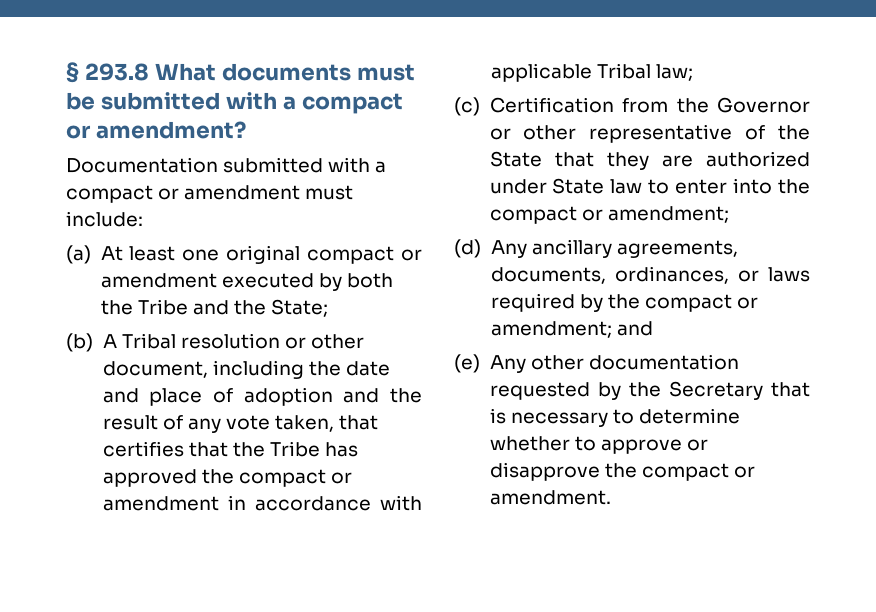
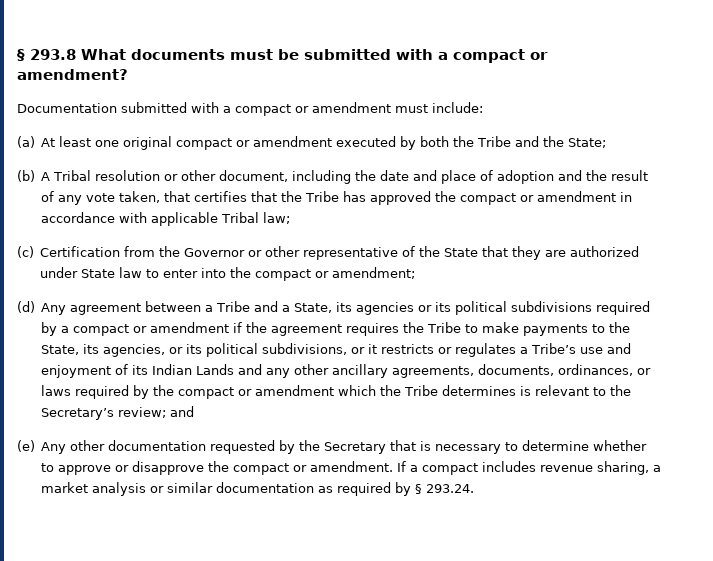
(527, 249) none -> [70,301,651,315] [41,322,631,336] [41,343,632,357] [41,364,330,378] agreement between a Tribe and a State, its agencies or its political subdivisions required by a compact or amendment if the agreement requires the Tribe to make payments to the State, its agencies, or its political subdivisions, or it restricts or regulates a Tribe’s use and enjoyment of its Indian Lands and any other
[490,321,612,338] amendment; -> [255,385,632,396] [41,407,167,420] amendment which the Tribe determines is relevant to the Secretary’s review;
(611, 497) none -> [397,461,662,475] [41,482,475,496] If a compact includes revenue sharing, a market analysis or similar documentation as required by § 293.24.

